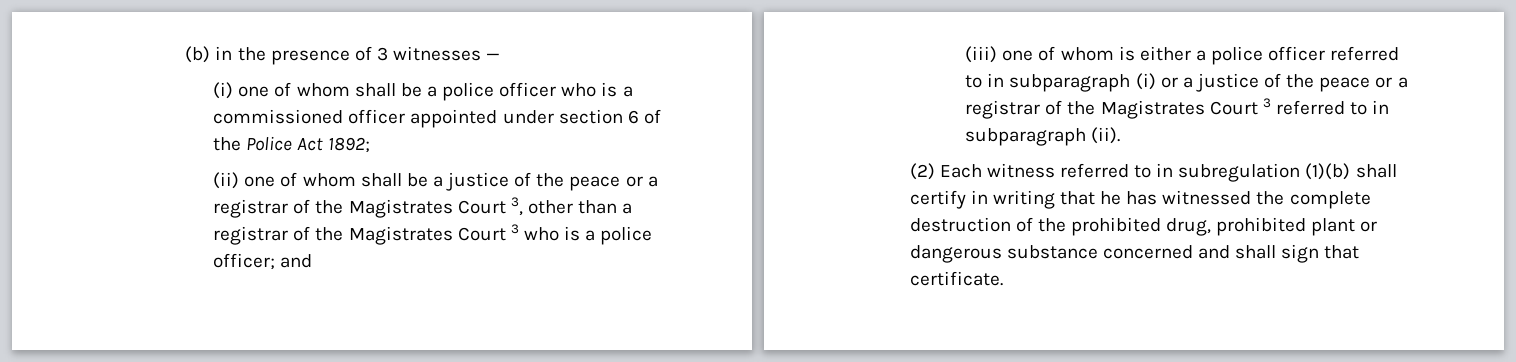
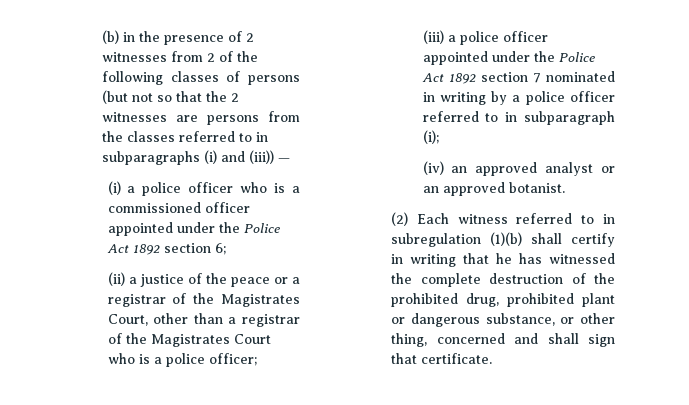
[377,46,501,61] [213,82,422,99] 3 witnesses — // (i) one of whom shall be -> [245,33,254,42] [101,51,258,62] [101,71,300,85] [101,90,239,104] [101,111,300,125] [101,131,268,142] [101,150,290,165] [107,181,121,195] 2 witnesses from 2 of the following classes of persons (but not so that the 2 witnesses are persons from the classes referred to in subparagraphs (i) and (iii)) — // (i)
[558,109,661,124] [213,136,370,153] [213,172,428,189] section 6 of the Police Act 1892; // (ii) one of whom shall be -> [218,222,280,233] [106,243,226,255] [107,272,125,286] the Police Act 1892 section 6; // (ii)
[457,197,523,216] Court 3, -> [107,314,148,326] Court,
[510,224,519,234] 3 -> (271, 339) none
[280,254,313,268] and -> (257, 359) none
[1002,46,1191,61] one of whom is either -> [447,31,548,45] [422,51,595,65] [421,71,615,84] [422,91,508,105] a police officer appointed under the Police Act 1892 section 7 nominated in writing by
[1135,73,1408,92] [965,98,1390,119] [965,127,1121,146] (i) or a justice of the peace or a registrar of the Magistrates Court 3 referred to in subparagraph (ii). -> [422,130,439,144] [422,161,615,176] [422,182,565,196] (i); // (iv) an approved analyst or an approved botanist.
[1006,245,1098,259] substance -> [485,313,615,326] [391,333,428,347] substance, or other thing,

